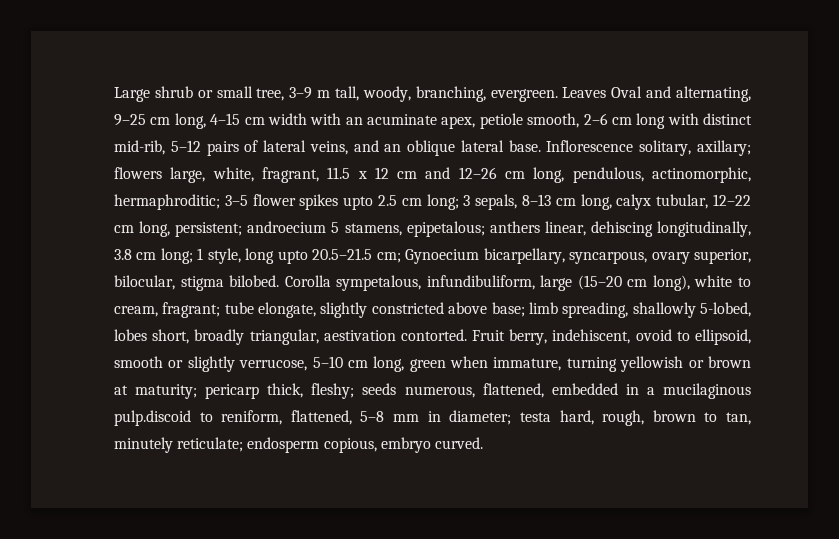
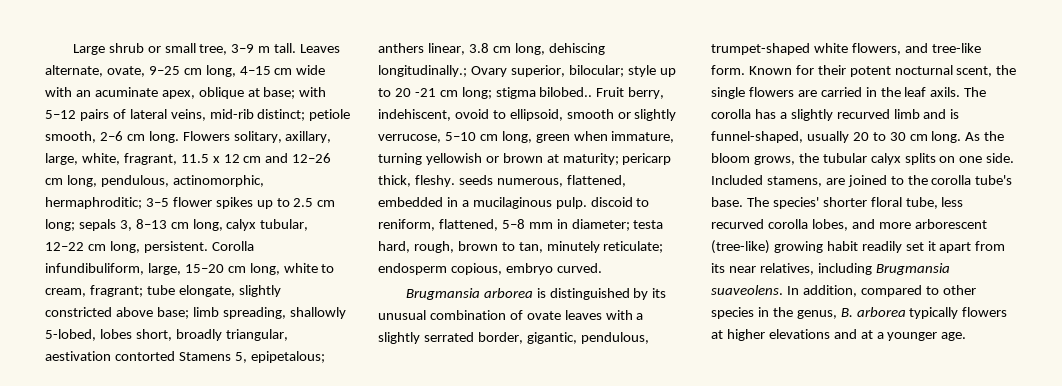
[335,86,751,102] tall, woody, branching, evergreen. Leaves Oval and alternating, -> [274,43,341,53] [45,65,145,77] tall. Leaves alternate, ovate,
[267,113,307,125] width -> [296,65,326,75] wide
[479,113,752,129] [114,140,165,155] petiole smooth, 2–6 cm long with distinct mid-rib, -> [198,87,327,99] oblique at base; with
[353,140,751,156] [114,167,162,179] and an oblique lateral base. Inflorescence solitary, axillary; flowers -> [209,109,351,121] [45,131,332,143] mid-rib distinct; petiole smooth, 2–6 cm long. Flowers solitary, axillary,
[343,196,374,210] upto -> [256,198,290,209] up to
[463,194,518,210] 3 sepals, -> [78,219,132,231] sepals 3,
[175,221,752,237] [114,248,751,264] [114,275,690,291] persistent; androecium 5 stamens, epipetalous; anthers linear, dehiscing longitudinally, 3.8 cm long; 1 style, long upto 20.5–21.5 cm; Gynoecium bicarpellary, syncarpous, ovary superior, bilocular, stigma bilobed. Corolla sympetalous, infundibuliform, large (15–20 cm long), -> [143,241,254,253] [45,263,280,275] persistent. Corolla infundibuliform, large, 15–20 cm long,
[400,329,467,341] contorted. -> [114,351,325,363] [378,43,605,55] [378,65,676,77] [378,87,593,99] contorted Stamens 5, epipetalous; anthers linear, 3.8 cm long, dehiscing longitudinally.; Ovary superior, bilocular; style up to 20 -21 cm long; stigma bilobed..
[311,383,355,399] fleshy; -> [414,175,455,187] fleshy.
[114,410,191,426] pulp.discoid -> [555,197,633,209] pulp. discoid
(483, 443) none -> [405,288,667,300] [378,310,644,320] [378,332,649,344] [711,43,981,55] [711,65,1017,77] [711,87,987,99] [711,109,960,121] [711,131,1005,143] [711,153,1015,165] [711,175,1013,187] [711,197,964,209] [711,219,987,231] [711,240,1006,254] [711,263,950,275] [711,285,976,297] [711,307,1008,319] [711,329,967,341] // Brugmansia arborea is distinguished by its unusual combination of ovate leaves with a slightly serrated border, gigantic, pendulous, trumpet-shaped white flowers, and tree-like form. Known for their potent nocturnal scent, the single flowers are carried in the leaf axils. The corolla has a slightly recurved limb and is funnel-shaped, usually 20 to 30 cm long. As the bloom grows, the tubular calyx splits on one side. Included stamens, are joined to the corolla tube's base. The species' shorter floral tube, less recurved corolla lobes, and more arborescent (tree-like) growing habit readily set it apart from its near relatives, including Brugmansia suaveolens. In addition, compared to other species in the genus, B. arborea typically flowers at higher elevations and at a younger age.

